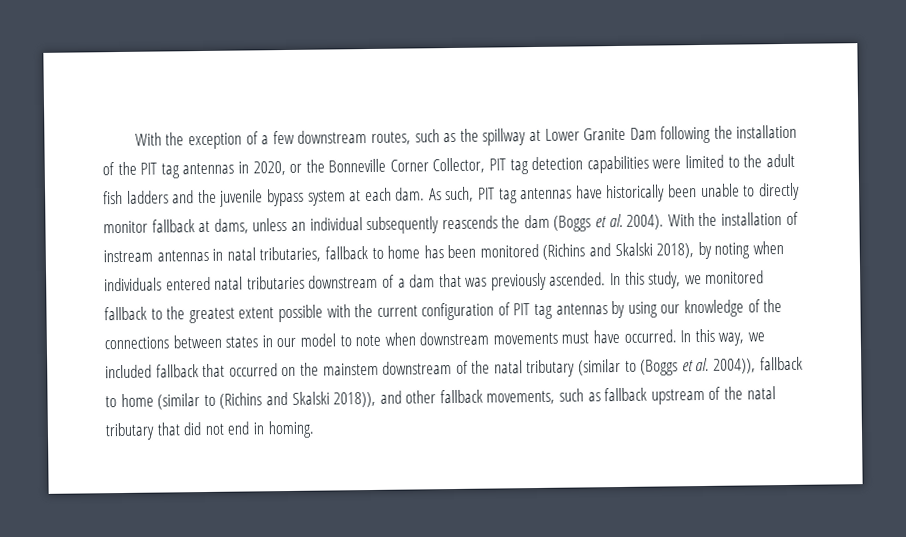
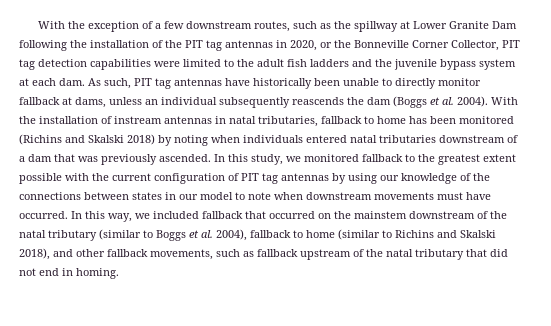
[656,243,695,259] 2018), -> [127,134,155,145] 2018)
[640,357,757,376] (Boggs et al. 2004)), -> [156,229,247,241] Boggs et al. 2004),
[219,391,377,409] (Richins and Skalski 2018)), -> [395,230,496,238] [19,248,50,260] Richins and Skalski 2018),

